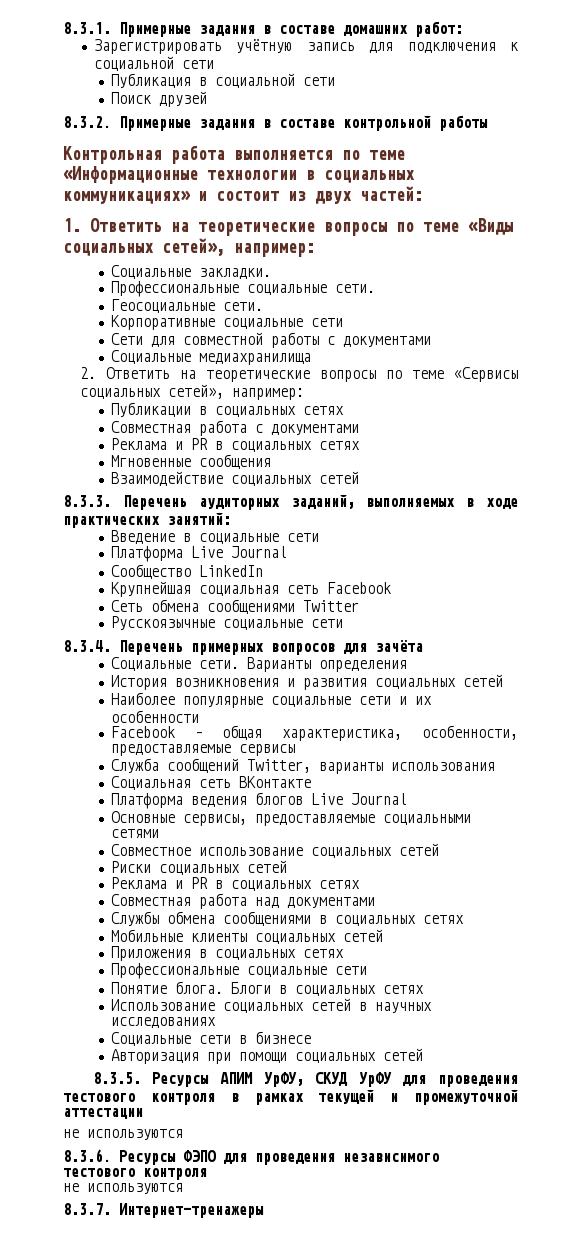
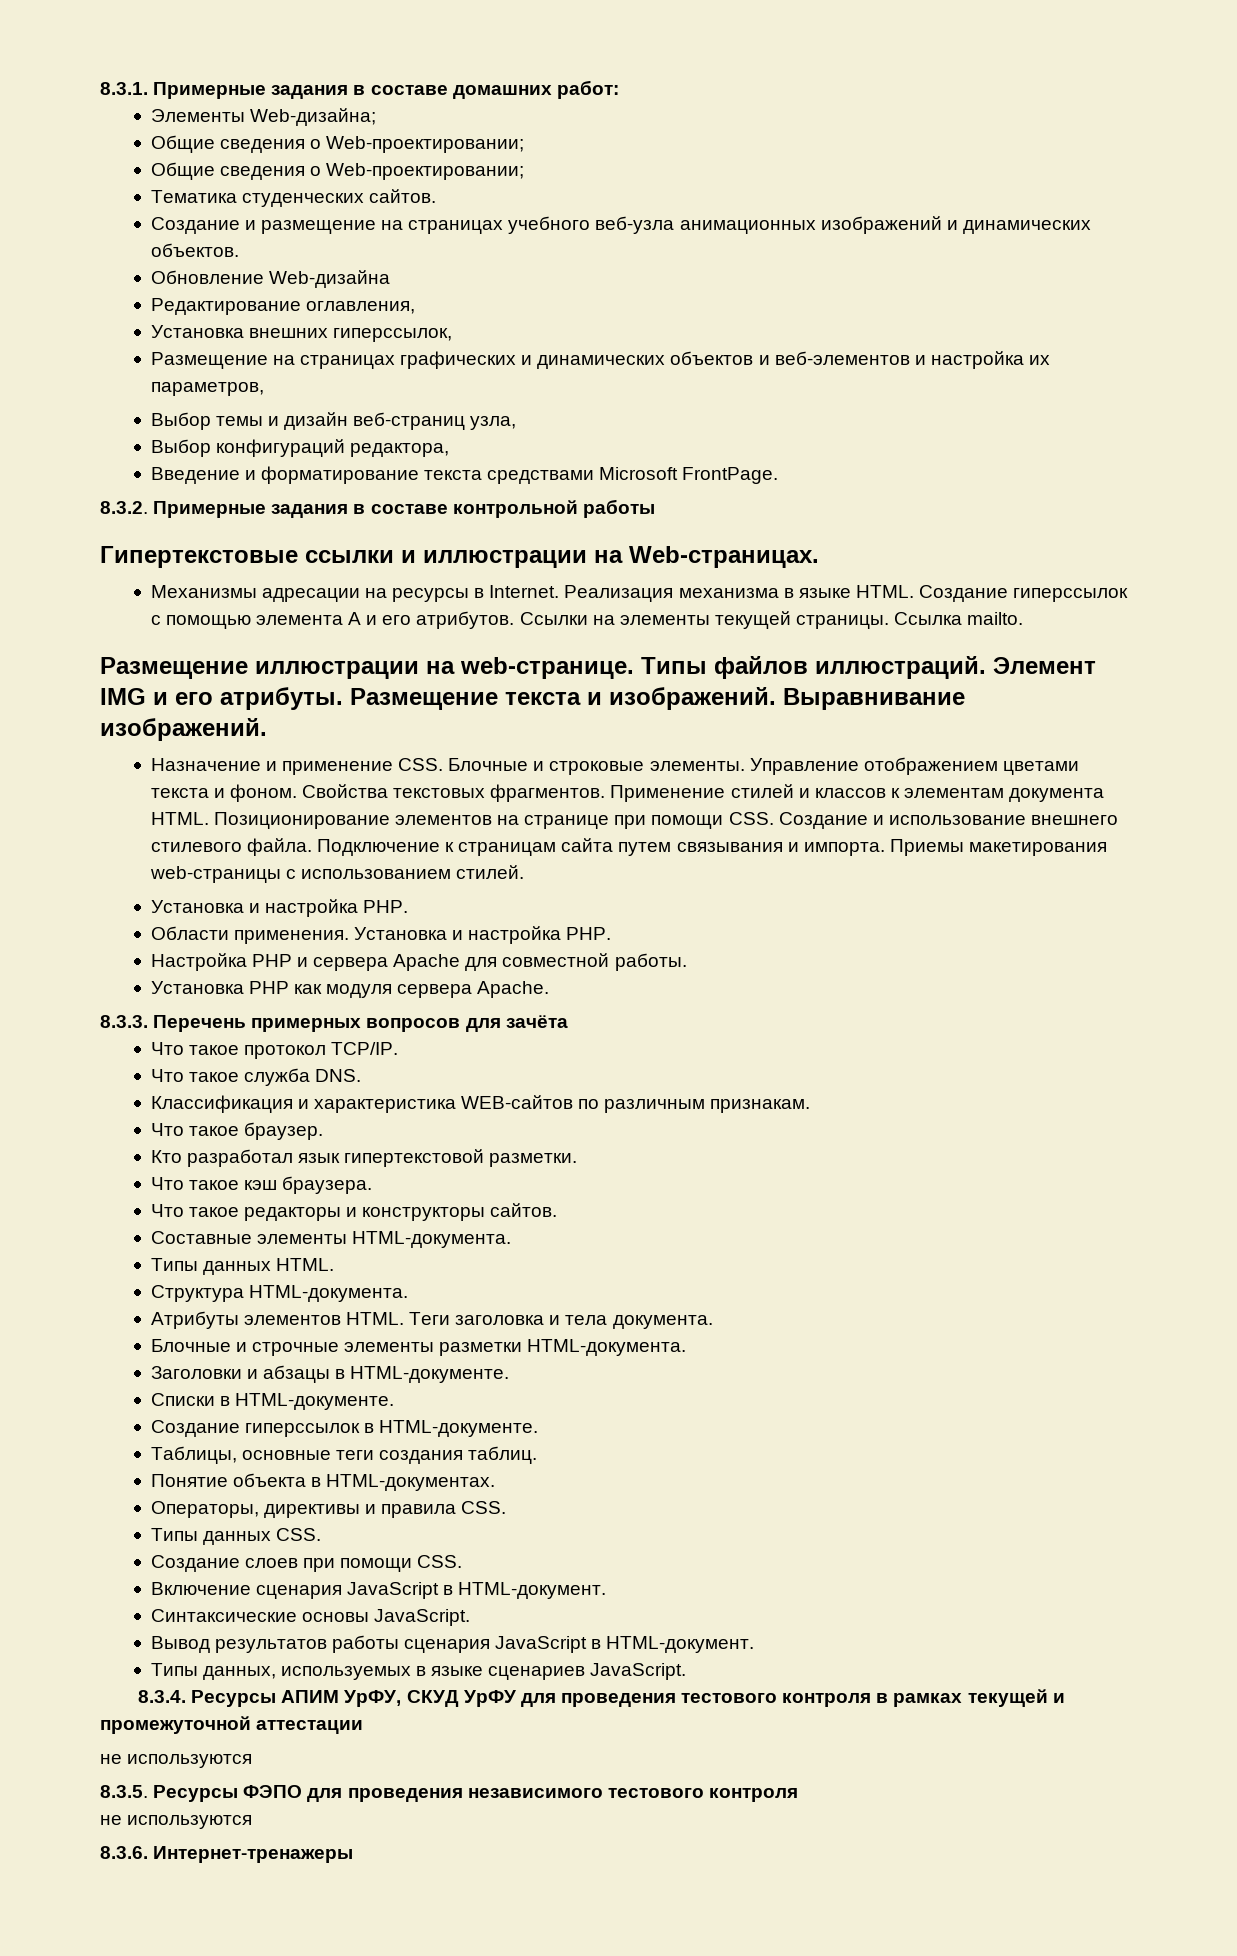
[93,39,518,54] [93,56,214,71] [110,73,335,89] [110,91,207,107] Зарегистрировать учётную запись для подключения к социальной сети // Публикация в социальной сети // Поиск друзей -> [150,108,376,126] [150,135,524,153] [150,162,524,180] [150,189,436,207] [150,216,1091,234] [150,243,239,257] [150,270,390,288] [150,298,415,315] [150,325,452,342] [150,351,1051,369] [150,382,264,396] [150,412,517,430] [150,439,449,457] [150,466,779,484] Элементы Web-дизайна; // Общие сведения о Web-проектировании; // Общие сведения о Web-проектировании; // Тематика студенческих сайтов. // Создание и размещение на страницах учебного веб-узла анимационных изображений и динамических объектов. // Обновление Web-дизайна // Редактирование оглавления, // Установка внешних гиперссылок, // Размещение на страницах графических и динамических объектов и веб-элементов и настройка их параметров, // Выбор темы и дизайн веб-страниц узла, // Выбор конфигураций редактора, // Введение и форматирование текста средствами Microsoft FrontPage.
[63,145,405,164] [63,166,415,184] [63,186,423,204] [63,218,513,236] [63,238,315,257] [110,265,271,279] [110,281,375,297] [110,299,263,313] [110,315,343,330] [110,332,431,348] [110,350,311,365] [79,367,518,382] [79,384,304,400] [110,402,344,418] [110,420,359,436] [110,438,360,452] [110,454,271,469] [110,471,359,486] [63,494,518,510] [63,512,231,528] [110,530,319,544] [110,546,287,562] [110,564,263,579] [110,581,391,597] [110,599,359,614] [110,616,343,631] [63,639,423,655] [110,657,407,672] [110,674,503,690] [110,692,432,708] [110,710,199,723] [110,725,518,741] [110,744,295,756] [110,758,495,774] [110,776,311,790] [110,792,407,809] [110,811,471,826] [110,829,159,838] [110,843,439,858] [110,860,287,875] [110,877,360,891] [110,893,375,909] [110,911,464,927] [110,929,383,944] [110,946,344,961] [110,963,367,979] [110,981,424,996] [110,998,432,1014] [110,1017,216,1028] [110,1031,311,1046] [110,1048,423,1064] [92,1072,141,1084] Контрольная работа выполняется по теме «Информационные технологии в социальных коммуникациях» и состоит из двух частей: // 1. Ответить на теоретические вопросы по теме «Виды социальных сетей», например: // Социальные закладки. // Профессиональные социальные сети. // Геосоциальные сети. // Корпоративные социальные сети // Сети для совместной работы с документами // Социальные медиахранилища // 2. Ответить на теоретические вопросы по теме «Сервисы социальных сетей», например: // Публикации в социальных сетях // Совместная работа с документами // Реклама и PR в социальных сетях // Мгновенные сообщения // Взаимодействие социальных сетей // 8.3.3. Перечень аудиторных заданий, выполняемых в ходе практических занятий: // Введение в социальные сети // Платформа Live Journal // Сообщество LinkedIn // Крупнейшая социальная сеть Facebook // Сеть обмена сообщениями Twitter // Русскоязычные социальные сети // 8.3.4. Перечень примерных вопросов для зачёта // Социальные сети. Варианты определения // История возникновения и развития социальных сетей // Наиболее популярные социальные сети и их особенности // Facebook – общая характеристика, особенности, предоставляемые сервисы // Служба сообщений Twitter, варианты использования // Социальная сеть ВКонтакте // Платформа ведения блогов Live Journal // Основные сервисы, предоставляемые социальными сетями // Совместное использование социальных сетей // Риски социальных сетей // Реклама и PR в социальных сетях // Совместная работа над документами // Службы обмена сообщениями в социальных сетях // Мобильные клиенты социальных сетей // Приложения в социальных сетях // Профессиональные социальные сети // Понятие блога. Блоги в социальных сетях // Использование социальных сетей в научных исследованиях // Социальные сети в бизнесе // Авторизация при помощи социальных сетей // 8.3.5. -> [100,546,819,568] [150,585,1129,602] [150,611,1024,629] [100,656,1096,679] [100,687,965,710] [100,718,267,741] [150,757,1079,775] [150,784,1105,802] [150,812,1119,829] [150,838,1108,856] [149,865,524,883] [150,899,408,917] [150,926,612,944] [150,953,687,971] [150,981,550,998] [100,1015,568,1032] [150,1042,398,1059] [150,1068,361,1086] [150,1095,811,1113] [150,1122,323,1140] [150,1149,578,1167] [150,1176,372,1194] [150,1203,558,1221] [150,1231,511,1248] [150,1258,334,1275] [150,1285,408,1302] [150,1311,713,1329] [150,1339,687,1356] [150,1365,510,1383] [150,1393,394,1410] [150,1420,538,1437] [150,1446,538,1464] [150,1473,495,1491] [150,1501,507,1518] [150,1528,321,1545] [150,1555,463,1572] [150,1582,607,1599] [150,1609,470,1626] [150,1635,755,1653] [150,1663,687,1680] [138,1690,187,1703] Гипертекстовые ссылки и иллюстрации на Web-страницах. // Механизмы адресации на ресурсы в Internet. Реализация механизма в языке HTML. Создание гиперссылок с помощью элемента A и его атрибутов. Ссылки на элементы текущей страницы. Ссылка mailto. // Размещение иллюстрации на web-странице. Типы файлов иллюстраций. Элемент IMG и его атрибуты. Размещение текста и изображений. Выравнивание изображений. // Назначение и применение CSS. Блочные и строковые элементы. Управление отображением цветами текста и фоном. Свойства текстовых фрагментов. Применение стилей и классов к элементам документа HTML. Позиционирование элементов на странице при помощи CSS. Создание и использование внешнего стилевого файла. Подключение к страницам сайта путем связывания и импорта. Приемы макетирования web-страницы с использованием стилей. // Установка и настройка PHP. // Области применения. Установка и настройка PHP. // Настройка PHP и сервера Apache для совместной работы. // Установка PHP как модуля сервера Apache. // 8.3.3. Перечень примерных вопросов для зачёта // Что такое протокол TCP/IP. // Что такое служба DNS. // Классификация и характеристика WEB-сайтов по различным признакам. // Что такое браузер. // Кто разработал язык гипертекстовой разметки. // Что такое кэш браузера. // Что такое редакторы и конструкторы сайтов. // Составные элементы HTML-документа. // Типы данных HTML. // Структура HTML-документа. // Атрибуты элементов HTML. Теги заголовка и тела документа. // Блочные и строчные элементы разметки HTML-документа. // Заголовки и абзацы в HTML-документе. // Списки в HTML-документе. // Создание гиперссылок в HTML-документе. // Таблицы, основные теги создания таблиц. // Понятие объекта в HTML-документах. // Операторы, директивы и правила CSS. // Типы данных CSS. // Создание слоев при помощи CSS. // Включение сценария JavaScript в HTML-документ. // Синтаксические основы JavaScript. // Вывод результатов работы сценария JavaScript в HTML-документ. // Типы данных, используемых в языке сценариев JavaScript. // 8.3.4.
[63,1149,111,1162] 8.3.6. -> [100,1785,148,1798] 8.3.5.
[63,1203,111,1215] 8.3.7. -> [100,1846,148,1859] 8.3.6.

